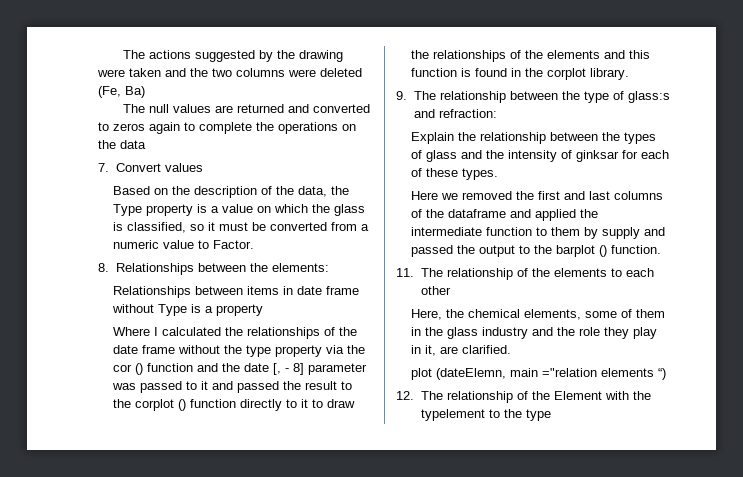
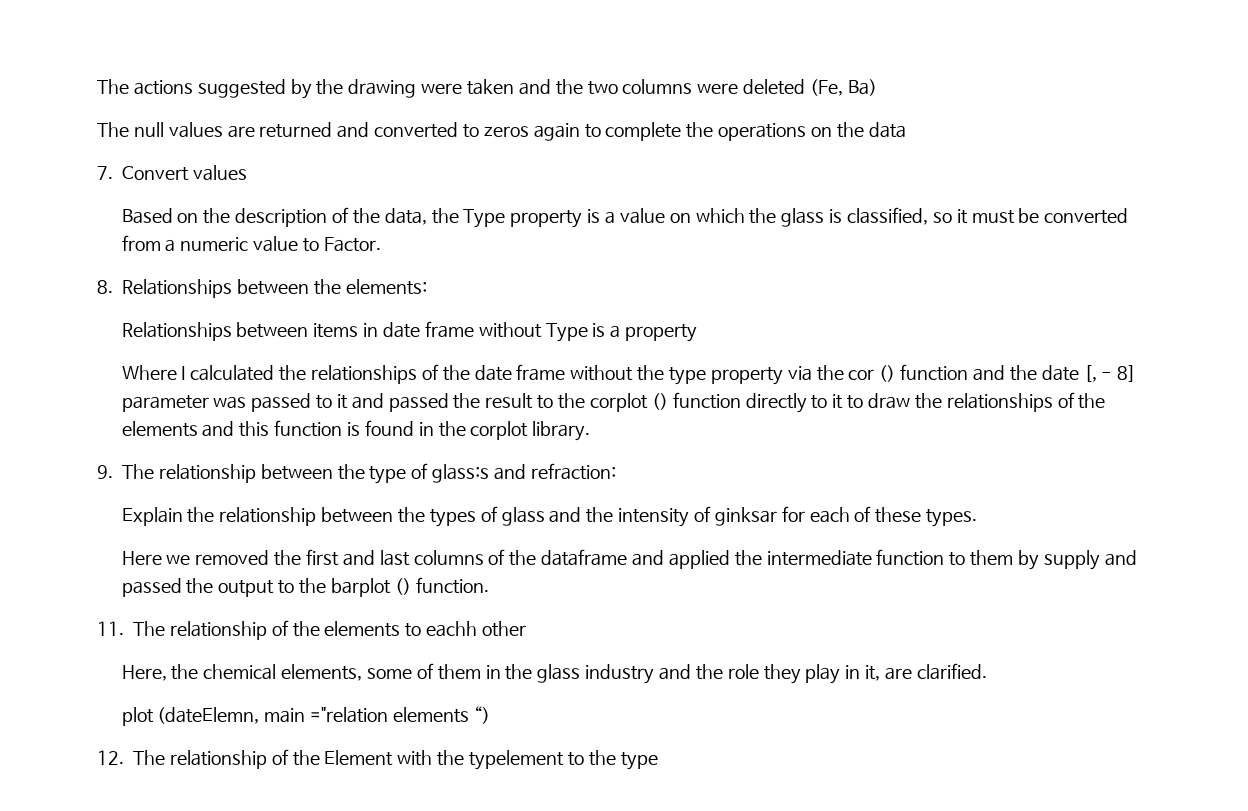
[625,268,654,277] each -> [426,621,478,637] eachh

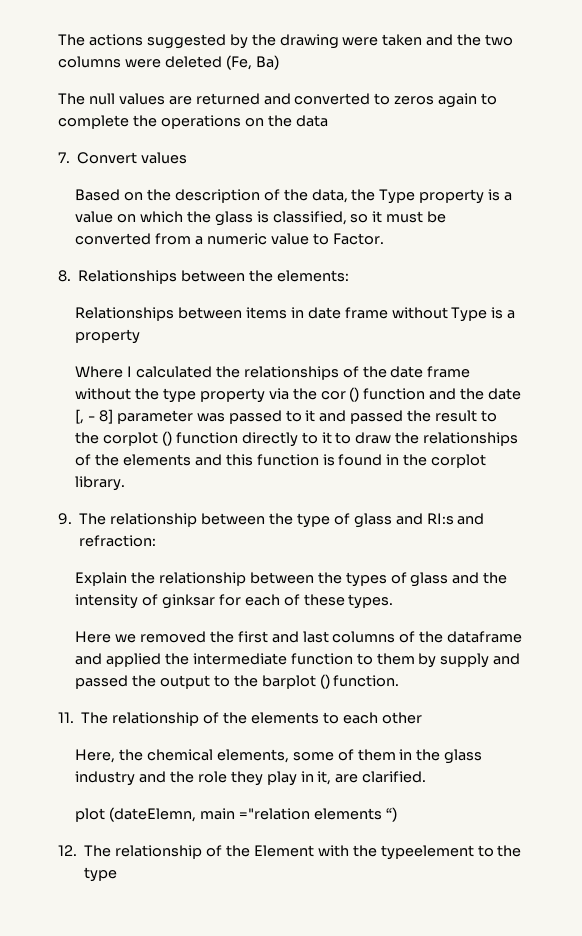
[432,464,490,483] glass:s -> [353,513,454,528] glass and RI:s
[426,621,478,637] eachh -> [342,712,378,724] each
[469,750,565,770] typelement -> [380,845,474,860] typeelement

